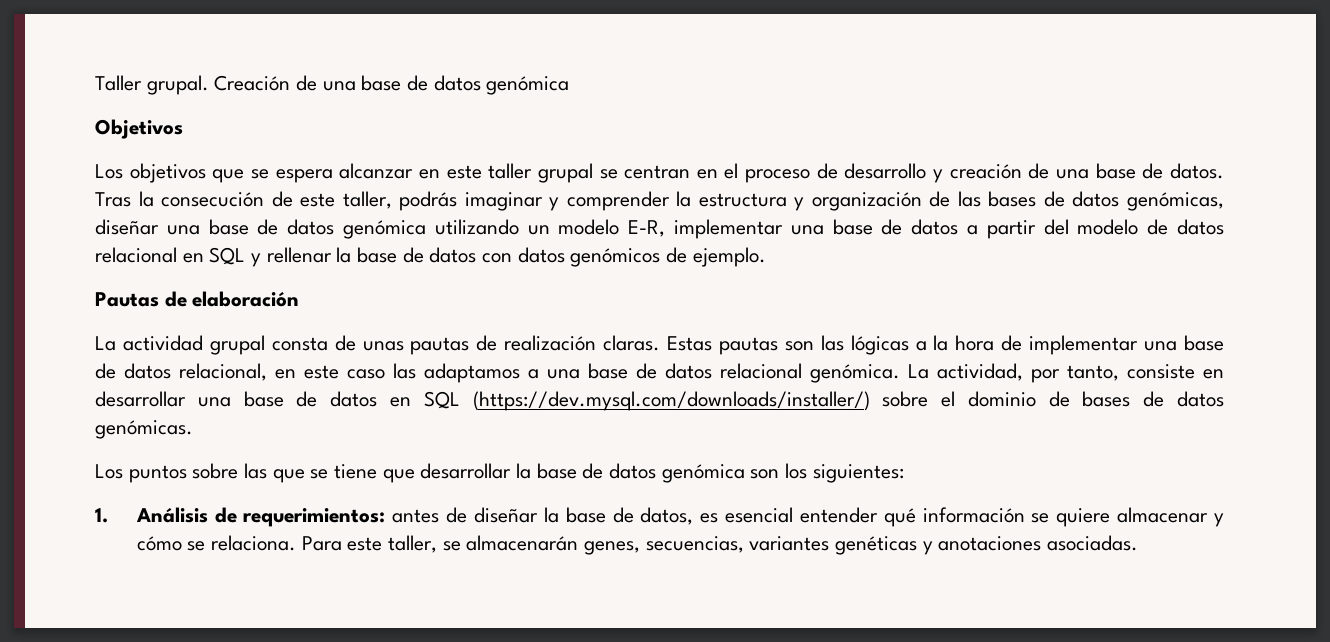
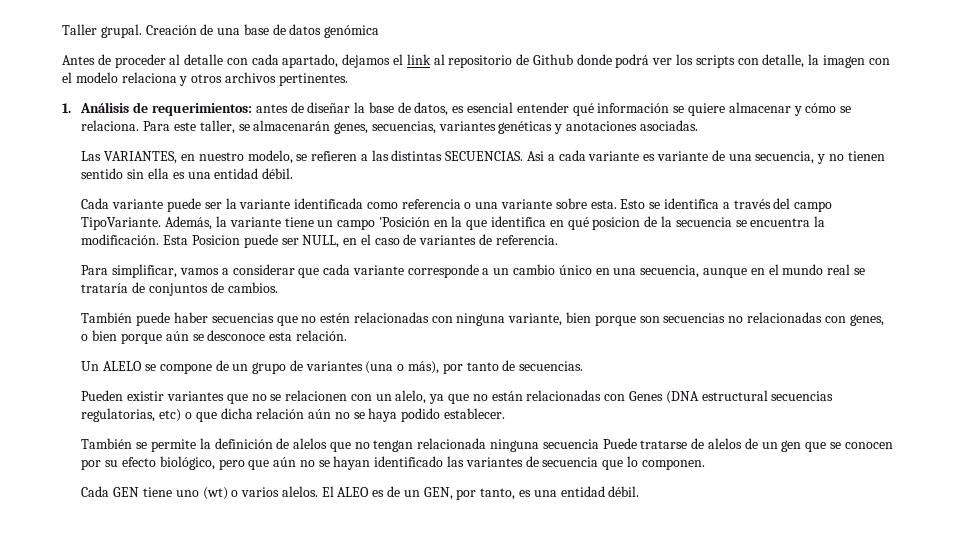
[95,119,183,139] [95,163,1225,183] [95,191,1224,211] [95,219,1224,239] [95,247,766,267] [95,291,300,307] [95,335,1225,355] [95,363,1224,383] [95,391,1224,411] [95,420,193,439] [95,463,904,483] Objetivos // Los objetivos que se espera alcanzar en este taller grupal se centran en el proceso de desarrollo y creación de una base de datos. Tras la consecución de este taller, podrás imaginar y comprender la estructura y organización de las bases de datos genómicas, diseñar una base de datos genómica utilizando un modelo E-R, implementar una base de datos a partir del modelo de datos relacional en SQL y rellenar la base de datos con datos genómicos de ejemplo. // Pautas de elaboración // La actividad grupal consta de unas pautas de realización claras. Estas pautas son las lógicas a la hora de implementar una base de datos relacional, en este caso las adaptamos a una base de datos relacional genómica. La actividad, por tanto, consiste en desarrollar una base de datos en SQL (https://dev.mysql.com/downloads/installer/) sobre el dominio de bases de datos genómicas. // Los puntos sobre las que se tiene que desarrollar la base de datos genómica son los siguientes: -> [62,54,890,68] [62,72,348,86] Antes de proceder al detalle con cada apartado, dejamos el link al repositorio de Github donde podrá ver los scripts con detalle, la imagen con el modelo relaciona y otros archivos pertinentes.
(1139, 543) none -> [81,150,885,164] [81,168,294,179] [81,198,833,212] [81,216,826,230] [81,234,558,248] [81,264,865,278] [81,282,278,296] [81,312,884,326] [81,330,347,344] [81,360,584,374] [81,390,834,404] [81,408,506,422] [81,438,893,452] [81,456,705,470] [81,486,640,500] // Las VARIANTES, en nuestro modelo, se refieren a las distintas SECUENCIAS. Asi a cada variante es variante de una secuencia, y no tienen sentido sin ella es una entidad débil. // Cada variante puede ser la variante identificada como referencia o una variante sobre esta. Esto se identifica a través del campo TipoVariante. Además, la variante tiene un campo 'Posición en la que identifica en qué posicion de la secuencia se encuentra la modificación. Esta Posicion puede ser NULL, en el caso de variantes de referencia. // Para simplificar, vamos a considerar que cada variante corresponde a un cambio único en una secuencia, aunque en el mundo real se trataría de conjuntos de cambios. // También puede haber secuencias que no estén relacionadas con ninguna variante, bien porque son secuencias no relacionadas con genes, o bien porque aún se desconoce esta relación. // Un ALELO se compone de un grupo de variantes (una o más), por tanto de secuencias. // Pueden existir variantes que no se relacionen con un alelo, ya que no están relacionadas con Genes (DNA estructural secuencias regulatorias, etc) o que dicha relación aún no se haya podido establecer. // También se permite la definición de alelos que no tengan relacionada ninguna secuencia Puede tratarse de alelos de un gen que se conocen por su efecto biológico, pero que aún no se hayan identificado las variantes de secuencia que lo componen. // Cada GEN tiene uno (wt) o varios alelos. El ALEO es de un GEN, por tanto, es una entidad débil.

